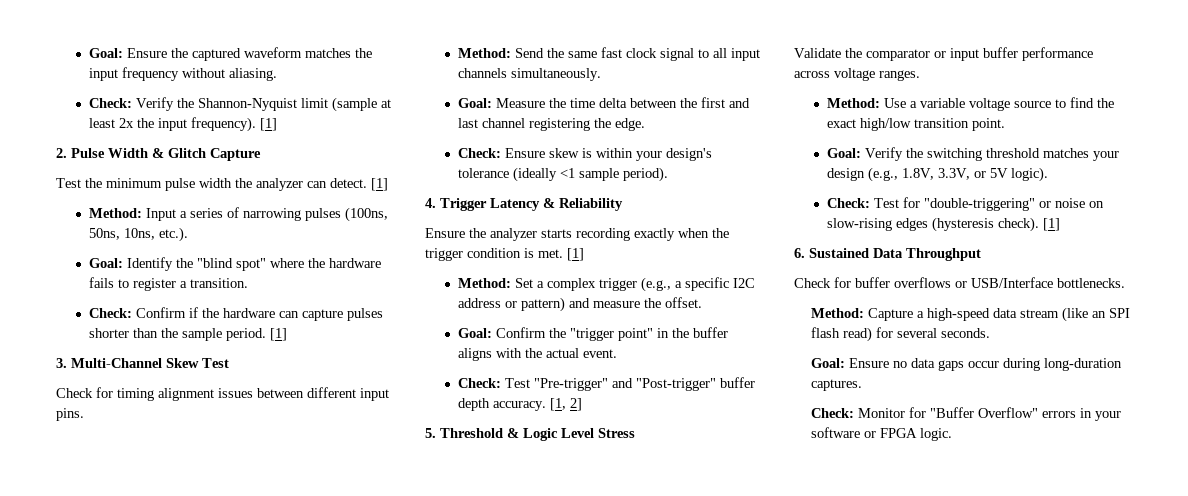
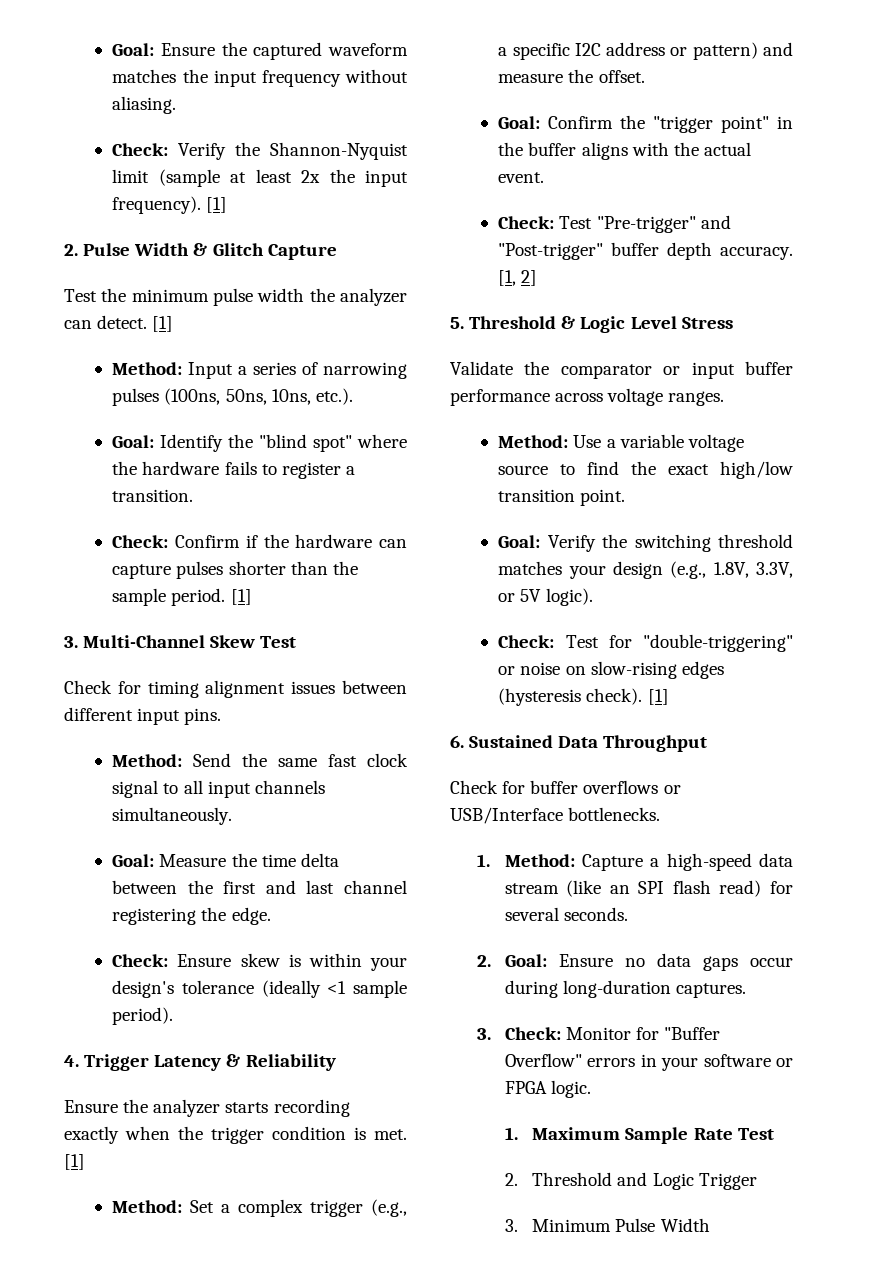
(1125, 283) none -> [477,854,491,867] 1.
(990, 333) none -> [477,955,492,967] 2.
(862, 385) none -> [477,1028,492,1040] 3.
(952, 434) none -> [504,1127,774,1144] [504,1172,757,1190] [504,1218,710,1232] // 1. Maximum Sample Rate Test // 2. Threshold and Logic Trigger // 3. Minimum Pulse Width

